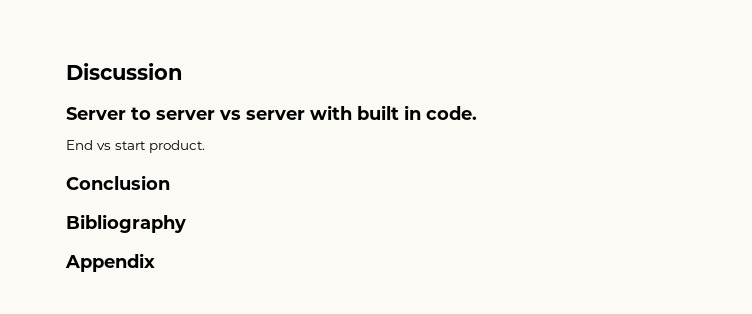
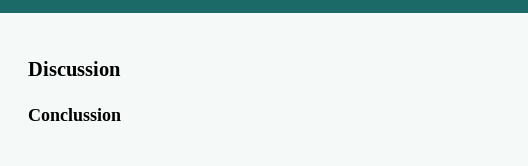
[66,105,477,120] [66,140,205,153] [66,175,170,190] [66,214,186,233] [65,253,155,272] Server to server vs server with built in code. // End vs start product. // Conclusion // Bibliography // Appendix -> [28,108,121,121] Conclussion

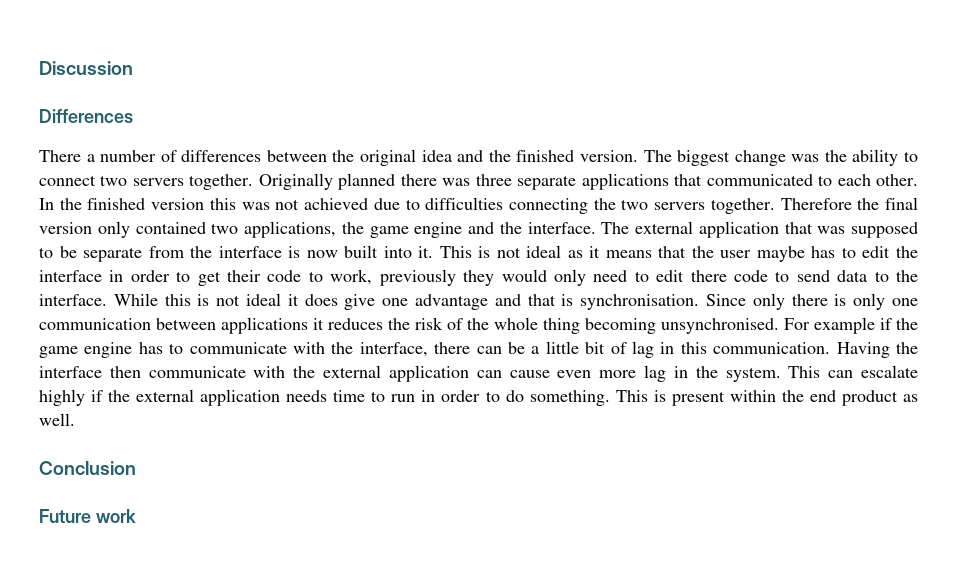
[28,108,121,121] Conclussion -> [39,109,133,123] [39,149,918,166] [39,173,918,190] [39,197,918,214] [39,221,918,238] [39,245,918,262] [39,269,918,286] [39,293,918,310] [39,317,918,334] [39,341,918,358] [39,365,919,382] [39,389,918,406] [39,413,75,426] [39,461,136,475] [39,509,136,523] Differences // There a number of differences between the original idea and the finished version. The biggest change was the ability to connect two servers together. Originally planned there was three separate applications that communicated to each other. In the finished version this was not achieved due to difficulties connecting the two servers together. Therefore the final version only contained two applications, the game engine and the interface. The external application that was supposed to be separate from the interface is now built into it. This is not ideal as it means that the user maybe has to edit the interface in order to get their code to work, previously they would only need to edit there code to send data to the interface. While this is not ideal it does give one advantage and that is synchronisation. Since only there is only one communication between applications it reduces the risk of the whole thing becoming unsynchronised. For example if the game engine has to communicate with the interface, there can be a little bit of lag in this communication. Having the interface then communicate with the external application can cause even more lag in the system. This can escalate highly if the external application needs time to run in order to do something. This is present within the end product as well. // Conclusion // Future work

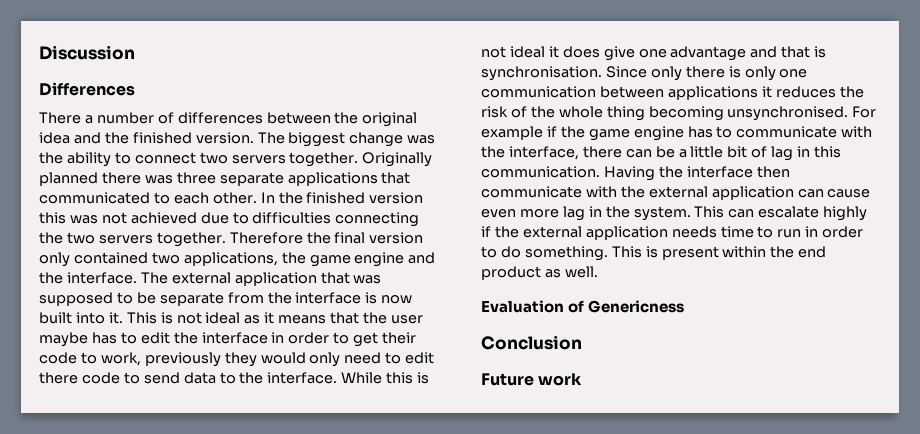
(75, 419) none -> [481,300,685,313] // Evaluation of Genericness

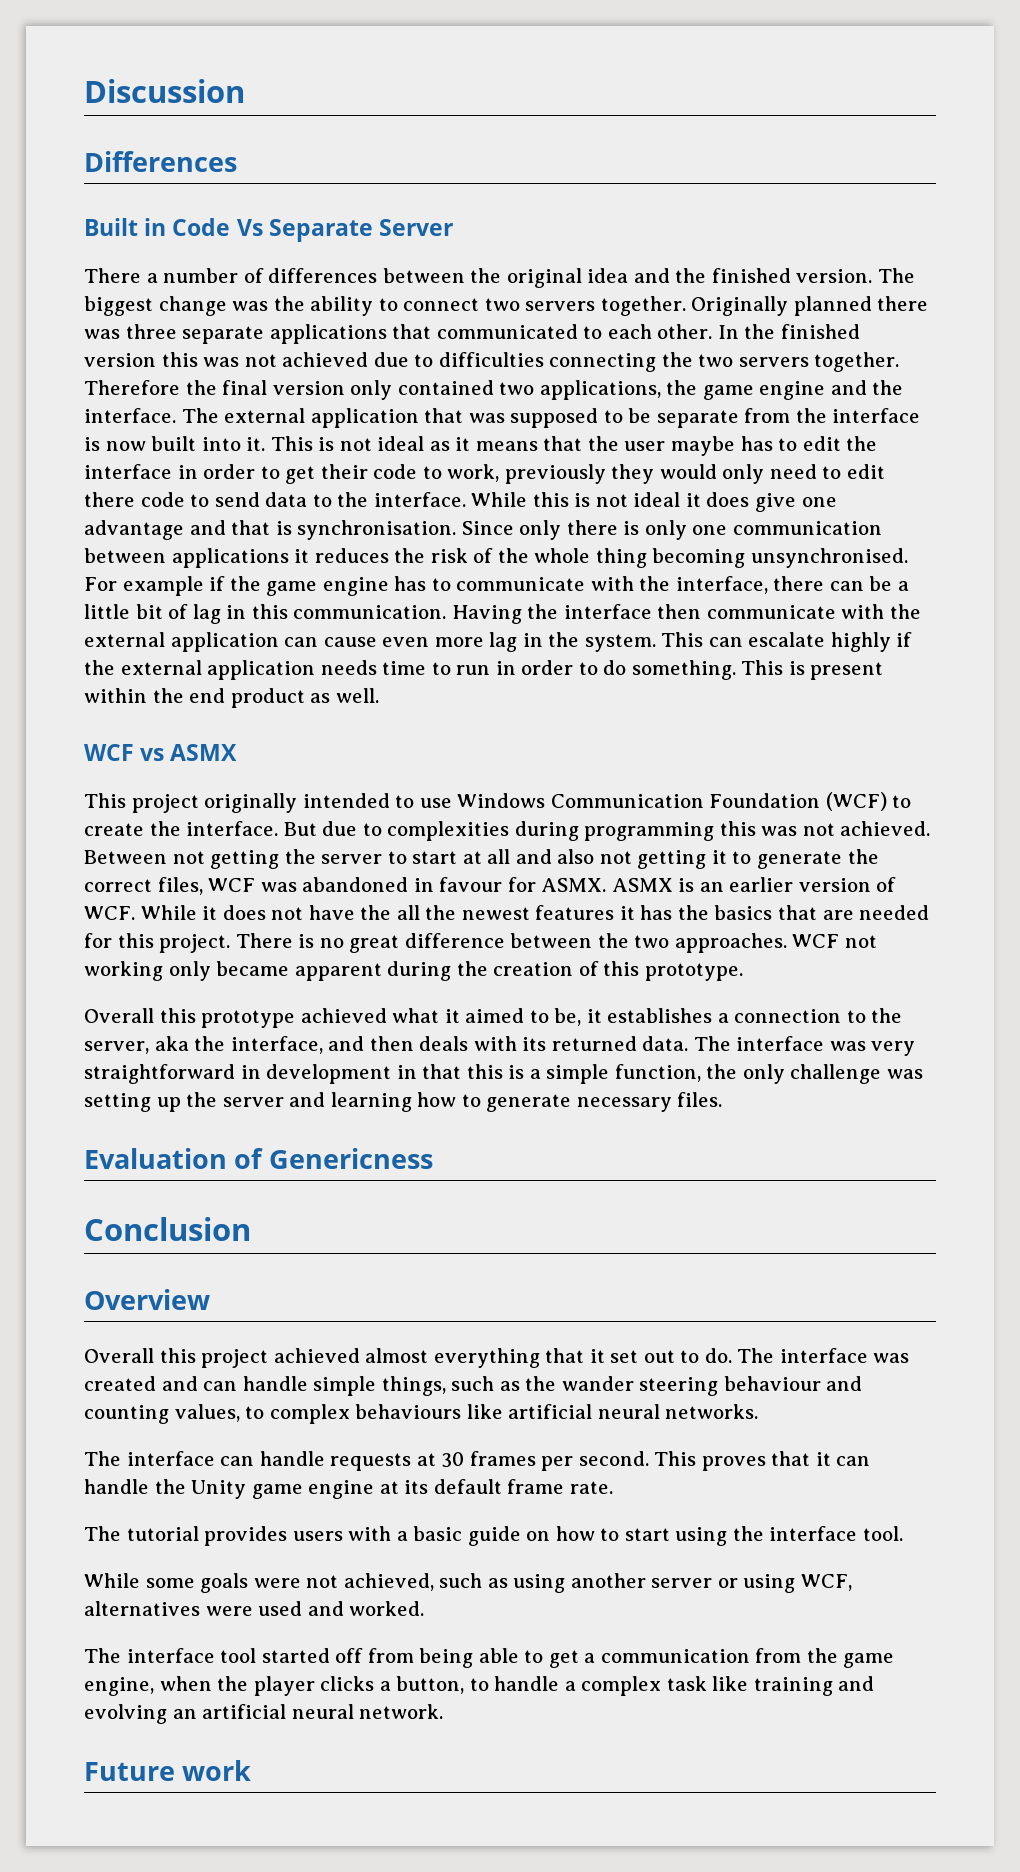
(135, 89) none -> [84,218,454,242] // Built in Code Vs Separate Server
[481,300,685,313] [481,335,582,350] Evaluation of Genericness // Conclusion -> [84,744,238,761] [84,792,912,813] [84,821,931,841] [84,849,879,869] [84,877,897,895] [84,905,930,920] [84,933,877,953] [84,961,743,981] [84,1008,903,1028] [84,1036,916,1056] [84,1064,923,1084] [84,1092,723,1112] [84,1148,433,1169] [84,1217,251,1241] [84,1289,210,1310] [84,1348,910,1368] [84,1376,863,1396] [84,1404,759,1424] [84,1451,871,1471] [84,1479,613,1499] [84,1526,904,1546] [84,1573,852,1593] [84,1601,425,1616] [84,1648,895,1668] [84,1676,875,1696] [84,1704,444,1724] WCF vs ASMX // This project originally intended to use Windows Communication Foundation (WCF) to create the interface. But due to complexities during programming this was not achieved. Between not getting the server to start at all and also not getting it to generate the correct files, WCF was abandoned in favour for ASMX. ASMX is an earlier version of WCF. While it does not have the all the newest features it has the basics that are needed for this project. There is no great difference between the two approaches. WCF not working only became apparent during the creation of this prototype. // Overall this prototype achieved what it aimed to be, it establishes a connection to the server, aka the interface, and then deals with its returned data. The interface was very straightforward in development in that this is a simple function, the only challenge was setting up the server and learning how to generate necessary files. // Evaluation of Genericness // Conclusion // Overview // Overall this project achieved almost everything that it set out to do. The interface was created and can handle simple things, such as the wander steering behaviour and counting values, to complex behaviours like artificial neural networks. // The interface can handle requests at 30 frames per second. This proves that it can handle the Unity game engine at its default frame rate. // The tutorial provides users with a basic guide on how to start using the interface tool. // While some goals were not achieved, such as using another server or using WCF, alternatives were used and worked. // The interface tool started off from being able to get a communication from the game engine, when the player clicks a button, to handle a complex task like training and evolving an artificial neural network.

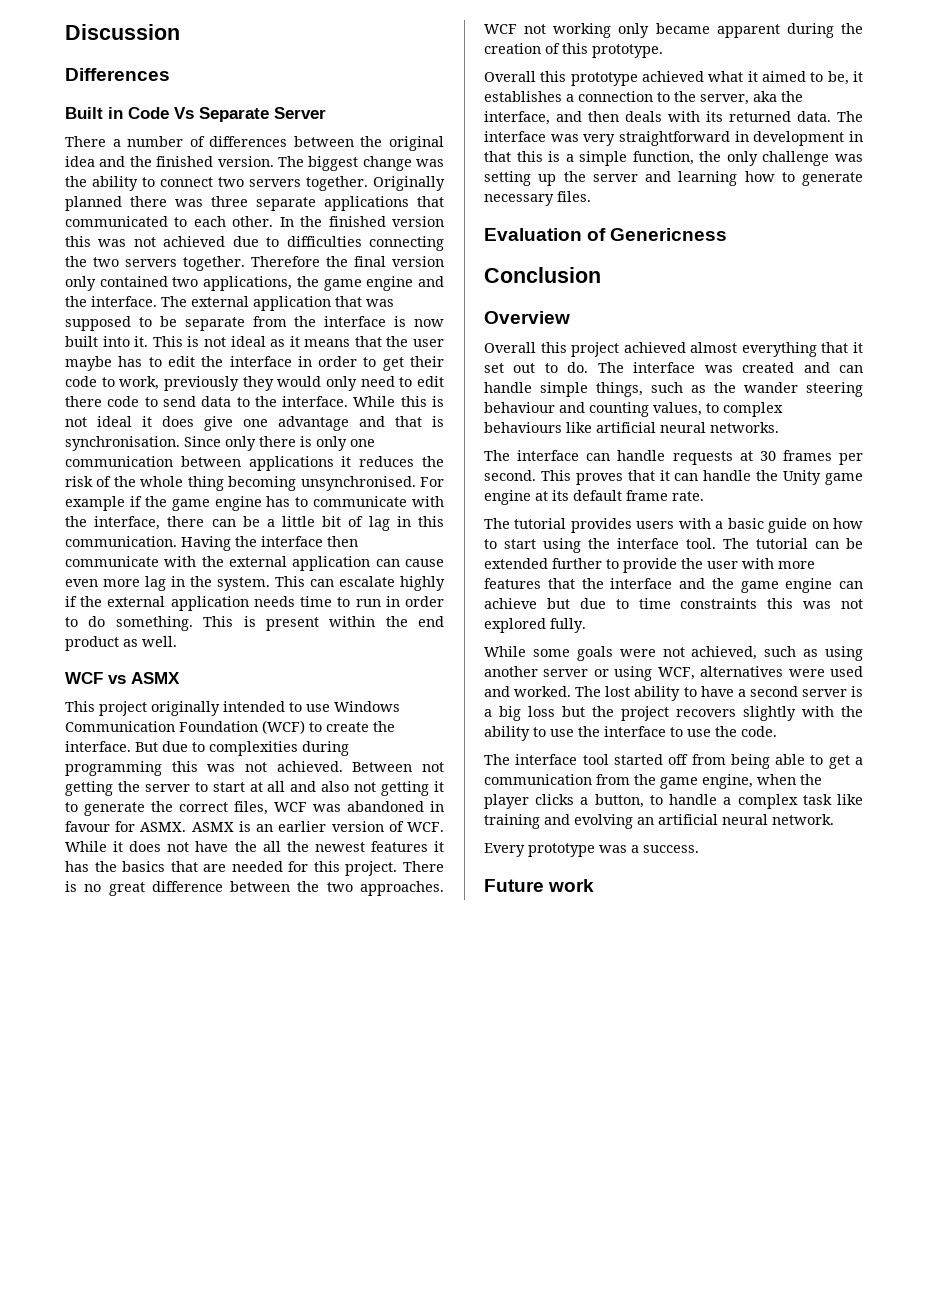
(904, 1533) none -> [723,538,863,549] [484,558,815,573] [484,578,863,593] [484,598,863,609] [484,618,586,633] The tutorial can be extended further to provide the user with more features that the interface and the game engine can achieve but due to time constraints this was not explored fully.
(425, 1608) none -> [575,686,863,701] [484,706,863,721] [484,726,777,741] The lost ability to have a second server is a big loss but the project recovers slightly with the ability to use the interface to use the code.
(444, 1711) none -> [484,843,699,857] // Every prototype was a success.

